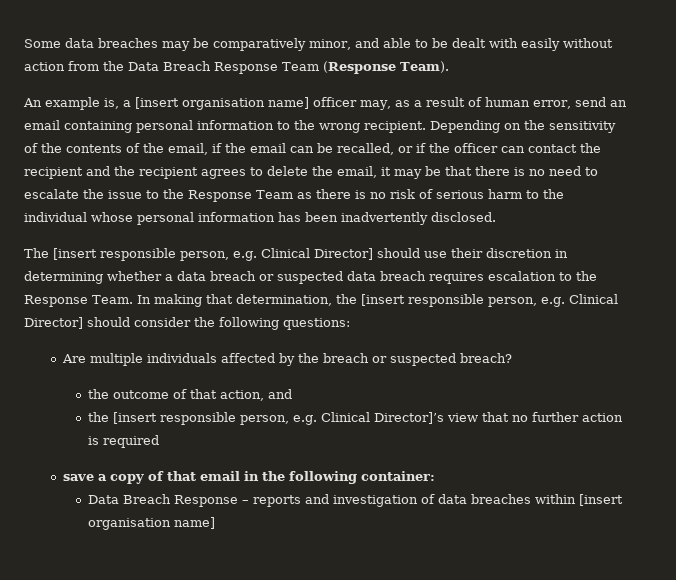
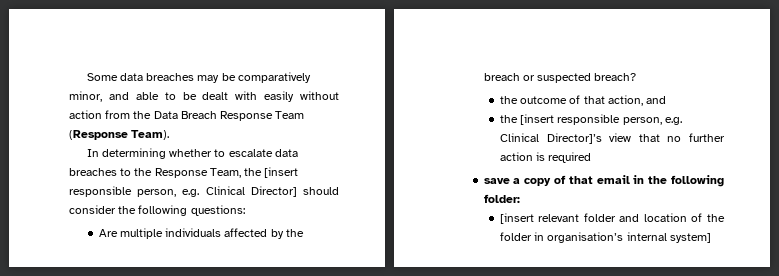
[23,97,627,110] [24,120,616,133] [24,143,601,155] [24,166,598,179] [24,189,564,202] [24,212,496,225] [24,248,568,261] [24,271,597,284] [24,294,332,307] An example is, a [insert organisation name] officer may, as a result of human error, send an email containing personal information to the wrong recipient. Depending on the sensitivity of the contents of the email, if the email can be recalled, or if the officer can contact the recipient and the recipient agrees to delete the email, it may be that there is no need to escalate the issue to the Response Team as there is no risk of serious harm to the individual whose personal information has been inadvertently disclosed. // The [insert responsible person, e.g. Clinical Director] should use their discretion in determining whether a data breach or suspected data breach requires escalation to the Response Team. In making that determination, -> [86,148,298,159] [69,168,241,178] In determining whether to escalate data breaches to the Response Team,
[360,471,435,481] [87,494,623,507] [87,517,215,530] container: // Data Breach Response – reports and investigation of data breaches within [insert organisation name] -> [483,194,520,203] [499,213,725,224] [499,232,711,243] folder: // [insert relevant folder and location of the folder in organisation’s internal system]

